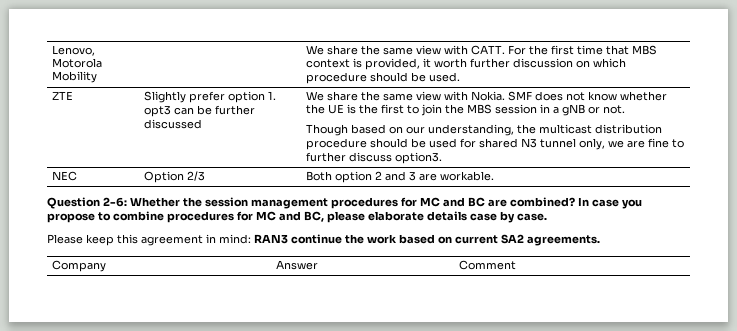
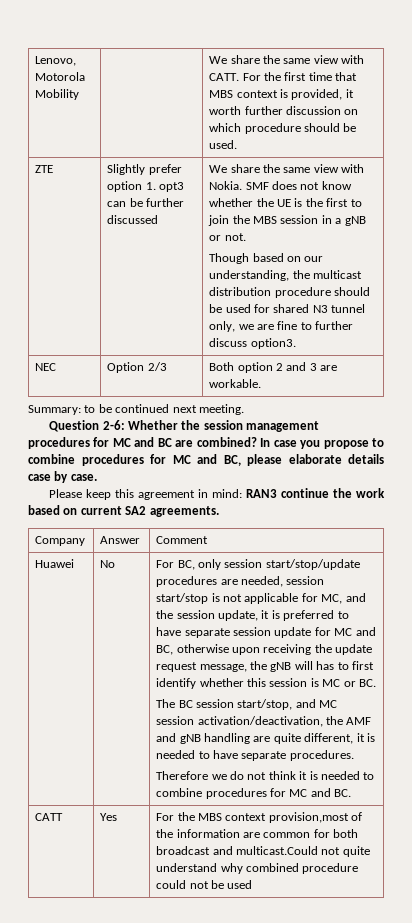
(495, 176) none -> [28,404,244,415] // Summary: to be continued next meeting.
(517, 265) none -> [35,559,75,568] [100,560,116,568] [156,559,360,570] [156,576,325,587] [156,593,366,604] [156,610,349,621] [156,627,376,638] [156,644,373,655] [156,661,374,672] [156,678,376,689] [156,699,338,710] [156,716,372,727] [156,733,375,744] [156,750,354,761] [156,771,375,780] [156,788,352,799] [35,813,64,821] [100,813,118,821] [156,812,363,823] [156,829,359,838] [156,846,370,857] [156,863,359,874] [156,880,253,889] // Huawei | No | For BC, only session start/stop/update procedures are needed, session start/stop is not applicable for MC, and the session update, it is preferred to have separate session update for MC and BC, otherwise upon receiving the update request message, the gNB will has to first identify whether this session is MC or BC. // The BC session start/stop, and MC session activation/deactivation, the AMF and gNB handling are quite different, it is needed to have separate procedures. // Therefore we do not think it is needed to combine procedures for MC and BC. // CATT | Yes | For the MBS context provision,most of the information are common for both broadcast and multicast.Could not quite understand why combined procedure could not be used

